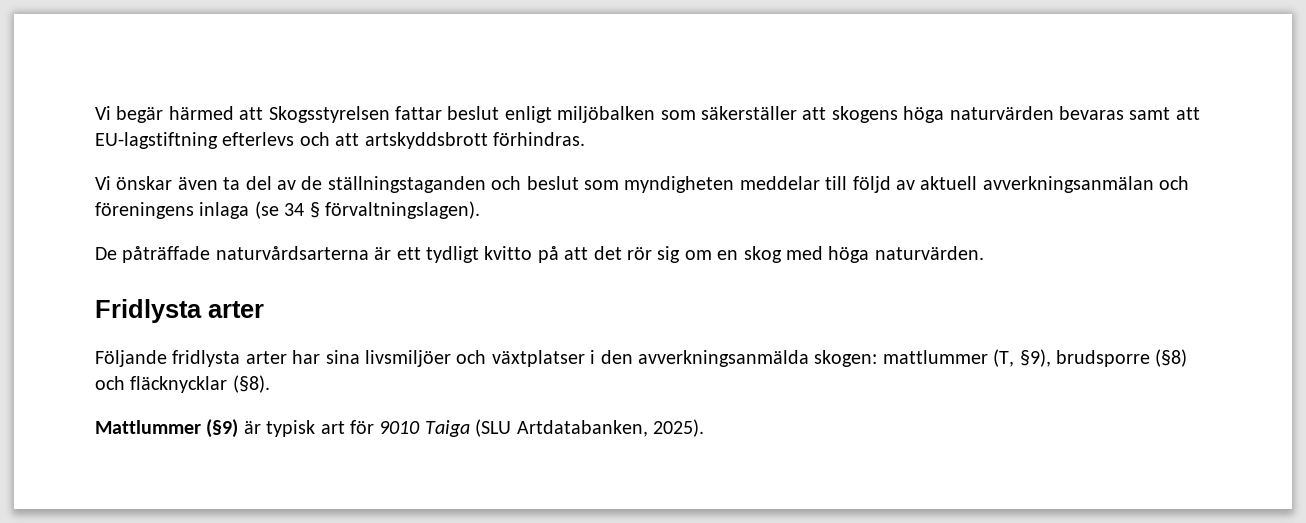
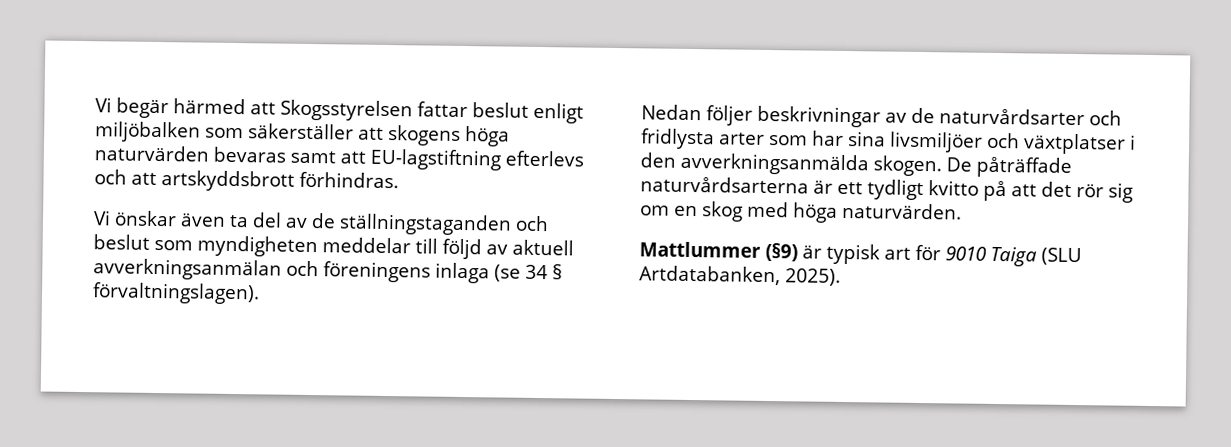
(480, 210) none -> [641,104,1122,128] [640,128,1136,155] [640,152,942,177] Nedan följer beskrivningar av de naturvårdsarter och fridlysta arter som har sina livsmiljöer och växtplatser i den avverkningsanmälda skogen.
[95,299,264,323] [95,349,1188,367] [95,375,270,393] // Fridlysta arter // Följande fridlysta arter har sina livsmiljöer och växtplatser i den avverkningsanmälda skogen: mattlummer (T, §9), brudsporre (§8) och fläcknycklar (§8). -> (962, 211) none

